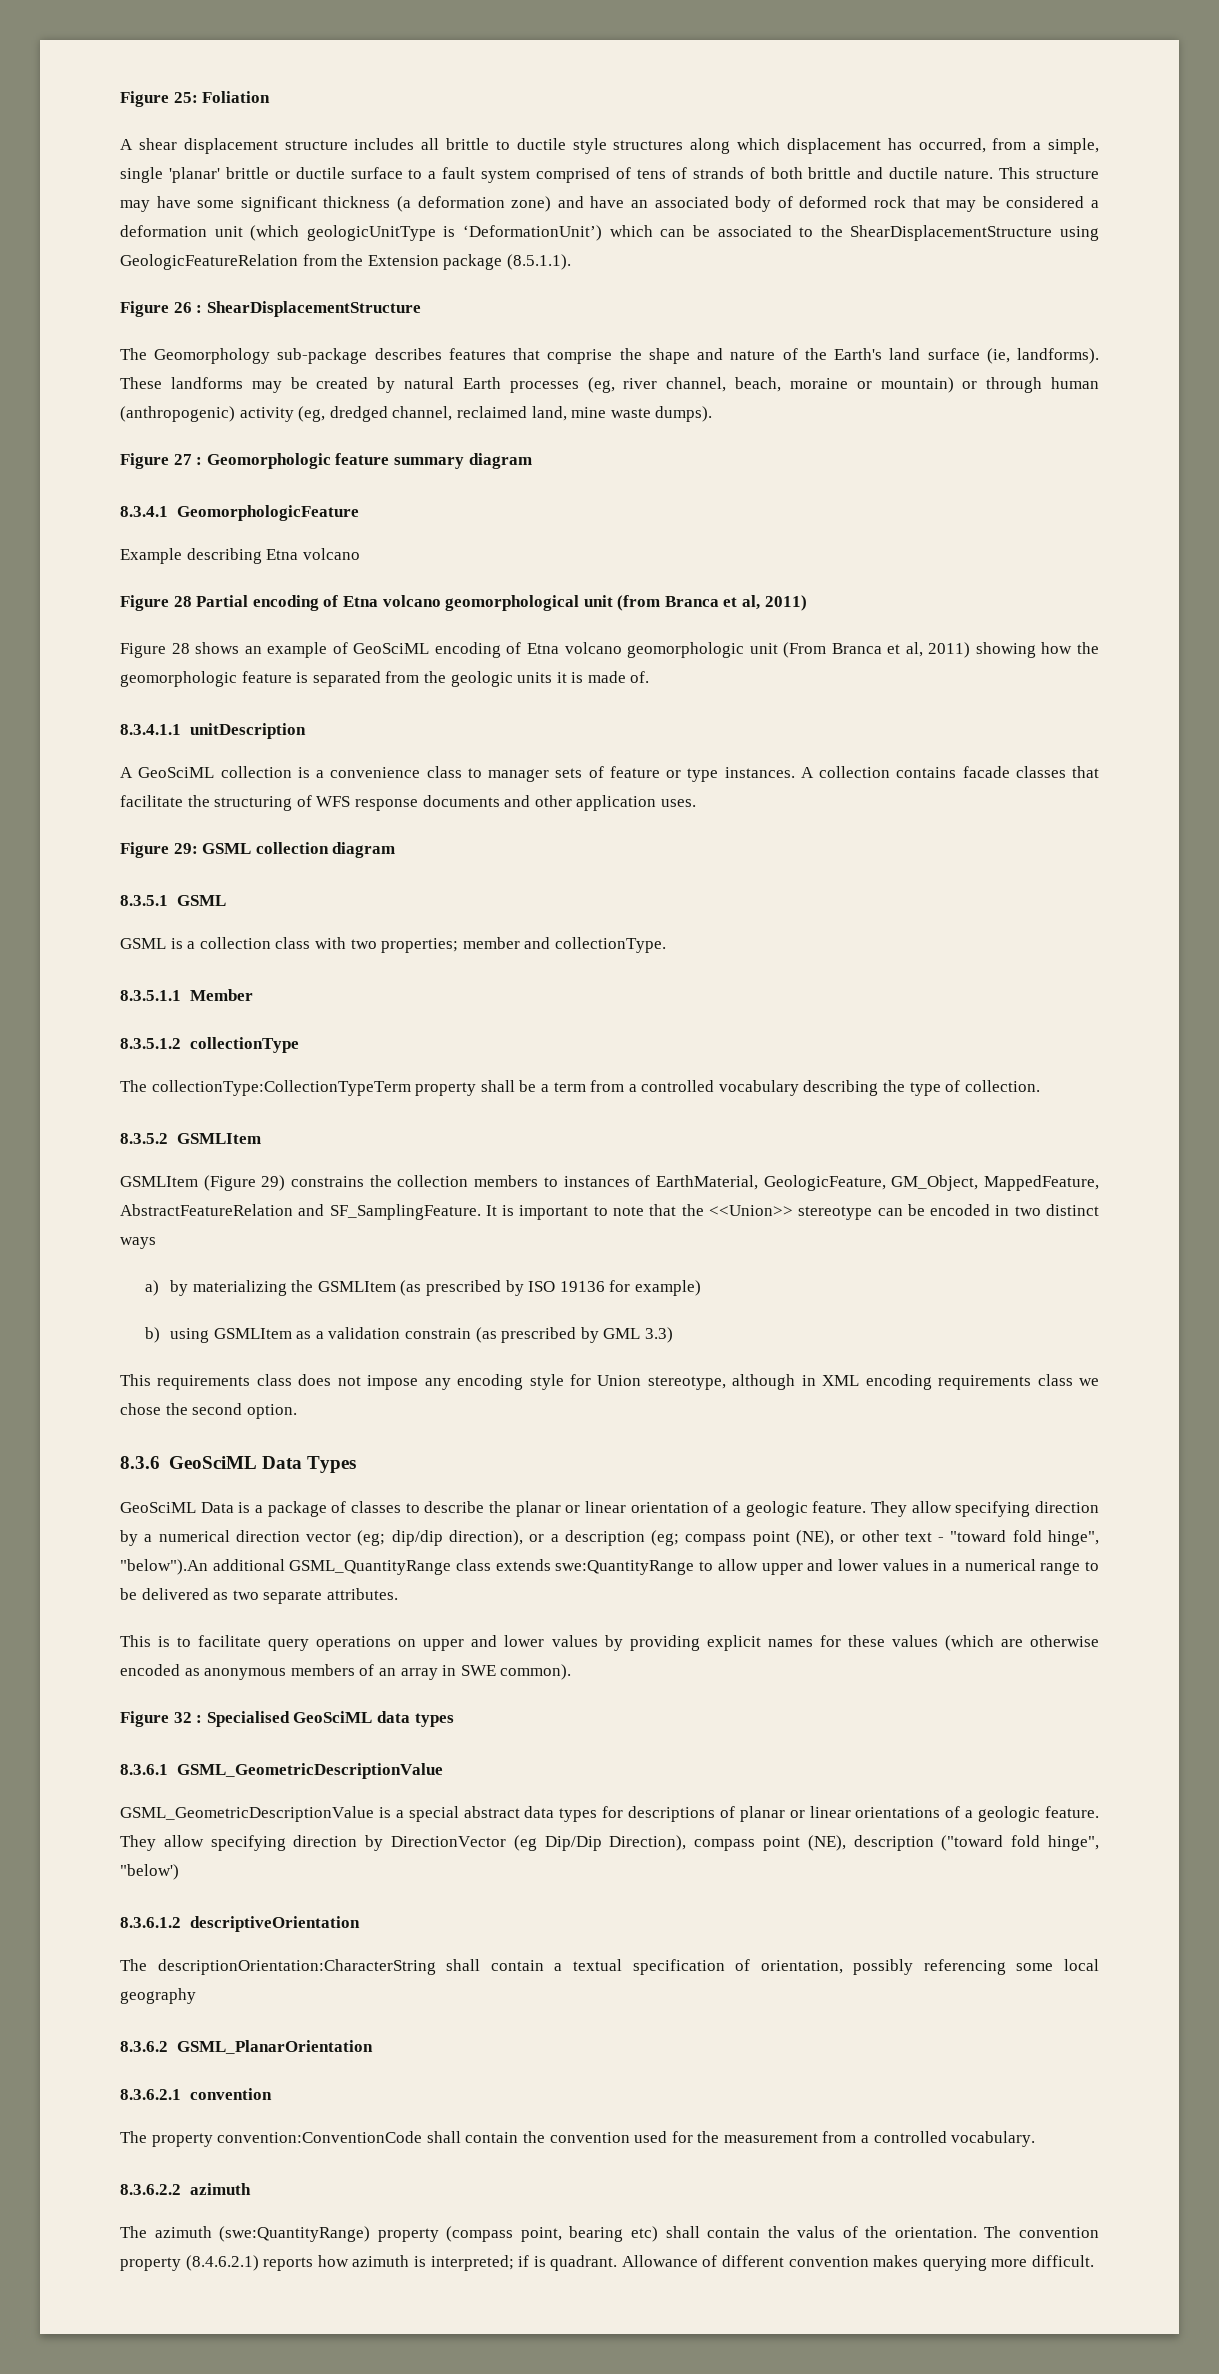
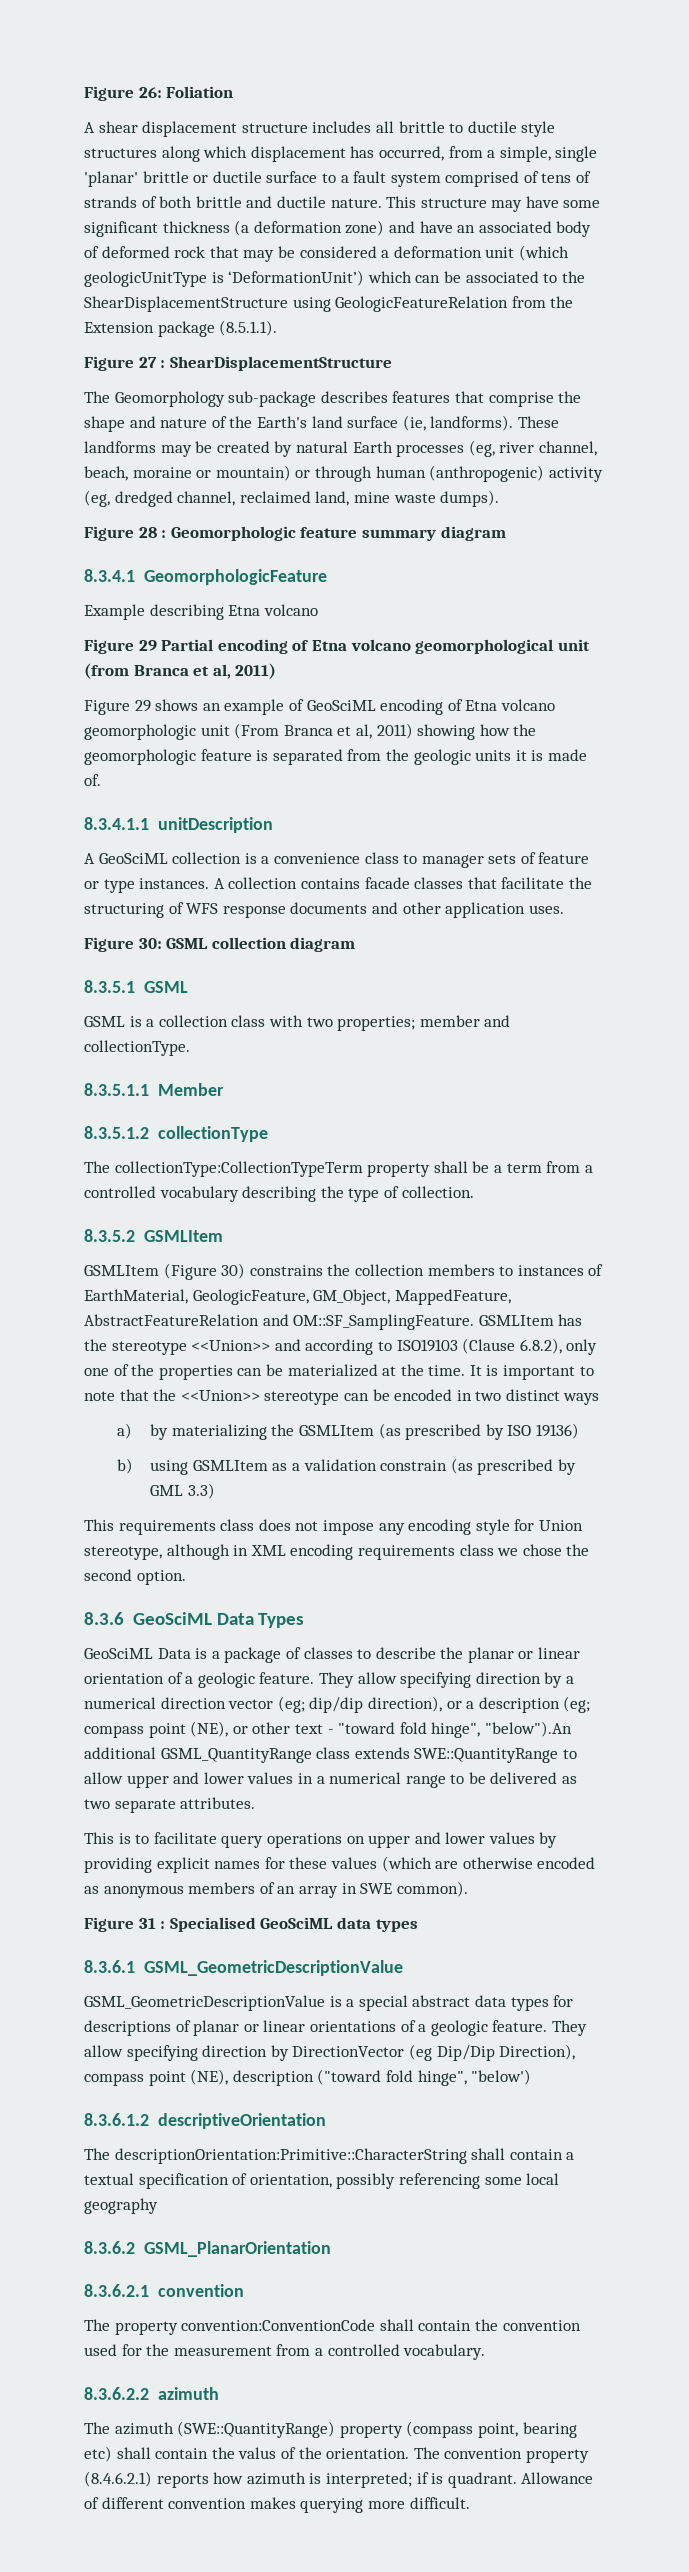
[120,91,198,107] Figure 25: -> [84,86,162,101] Figure 26:
[173,302,192,313] 26 -> [138,357,157,368] 27
[173,454,192,465] 27 -> [138,527,157,538] 28
[173,596,192,607] 28 -> [138,640,157,651] 29
[171,643,190,654] 28 -> [134,700,151,712] 29
[173,843,198,854] 29: -> [138,938,162,949] 30:
[261,1175,286,1191] 29) -> [221,1263,246,1279] 30)
[329,1204,481,1220] SF_SamplingFeature. -> [293,1314,583,1330] [84,1338,598,1355] [84,1364,466,1380] OM::SF_SamplingFeature. GSMLItem has the stereotype <<Union>> and according to ISO19103 (Clause 6.8.2), only one of the properties can be materialized at the time.
[559,1280,701,1296] 19136 for example) -> [535,1423,579,1439] 19136)
[555,1560,695,1575] swe:QuantityRange -> [414,1748,559,1763] SWE::QuantityRange
[173,1712,192,1723] 32 -> [138,1918,156,1929] 31
[157,1959,436,1975] descriptionOrientation:CharacterString -> [114,2148,467,2164] descriptionOrientation:Primitive::CharacterString
[219,2226,371,2242] (swe:QuantityRange) -> [177,2421,336,2438] (SWE::QuantityRange)

